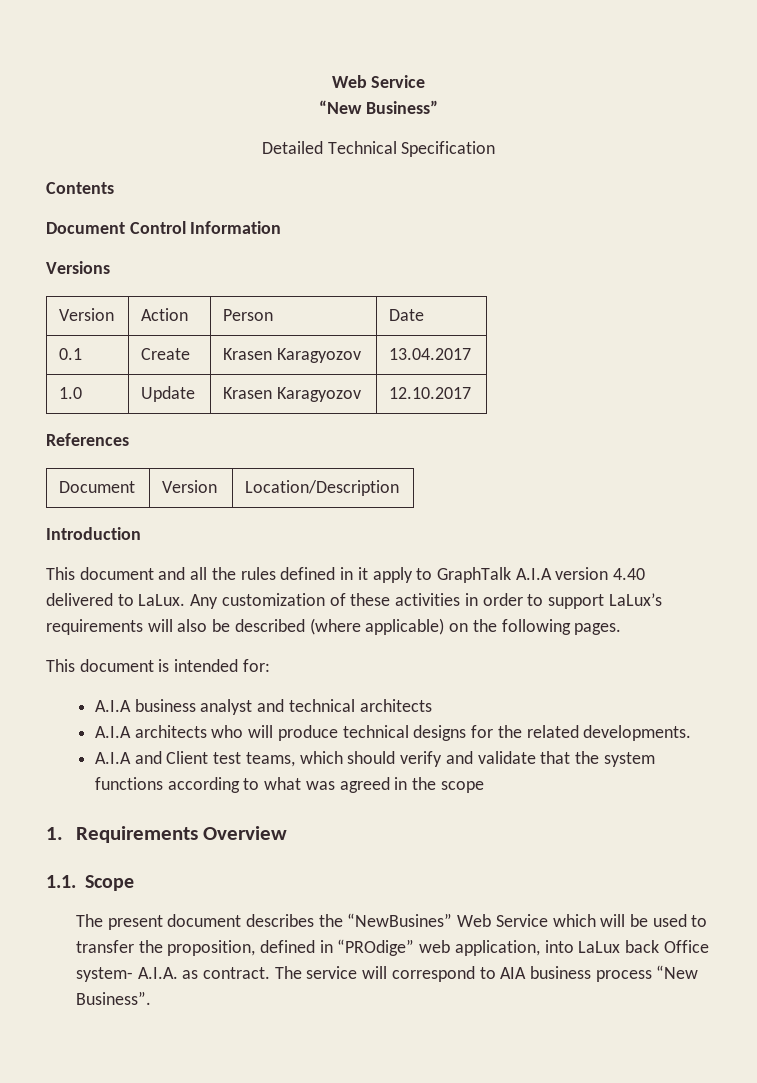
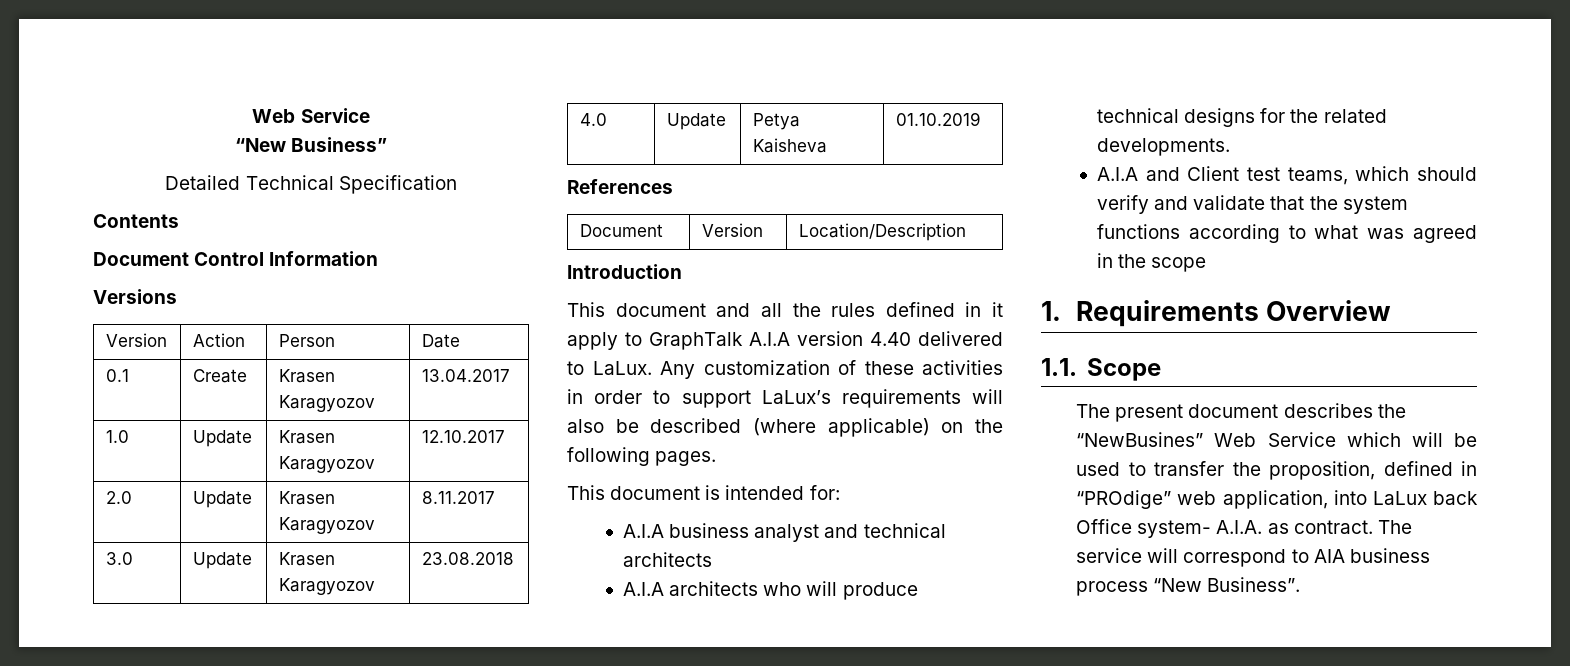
(472, 393) none -> [105,491,132,504] [192,491,252,508] [278,491,335,505] [278,517,375,534] [421,491,495,504] [105,552,133,565] [192,552,252,569] [278,552,335,566] [278,578,375,595] [421,552,514,565] [579,113,607,126] [666,113,726,130] [752,113,800,130] [752,138,827,153] [895,112,981,126] // 2.0 | Update | Krasen Karagyozov | 8.11.2017 // 3.0 | Update | Krasen Karagyozov | 23.08.2018 // 4.0 | Update | Petya Kaisheva | 01.10.2019

